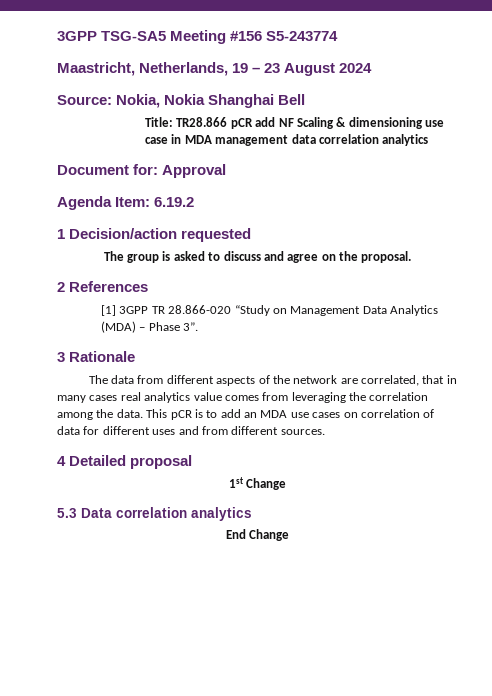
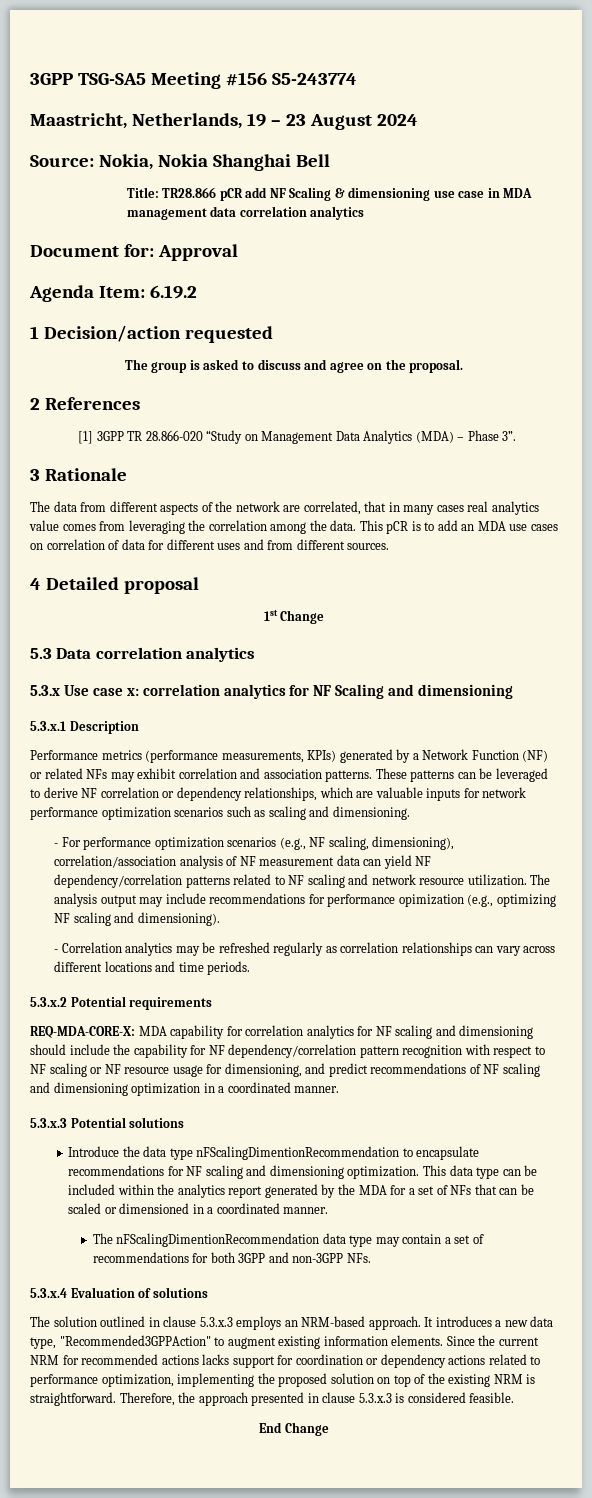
(252, 514) none -> [30,684,514,699] [30,721,139,734] [30,749,549,763] [30,768,548,782] [30,787,527,801] [30,806,410,820] [54,836,455,850] [54,855,432,869] [54,874,551,888] [54,893,556,907] [54,912,220,926] [54,942,556,956] [54,961,251,975] [30,996,213,1010] [30,1025,534,1039] [30,1044,545,1058] [30,1063,540,1077] [30,1082,340,1096] [30,1117,185,1128] [68,1146,480,1160] [68,1165,538,1179] [68,1184,534,1198] [68,1203,329,1214] [92,1233,484,1247] [92,1252,371,1263] [30,1287,208,1298] [30,1316,554,1330] [30,1335,539,1349] [30,1354,541,1368] [30,1373,536,1387] [30,1392,515,1406] // 5.3.x Use case x: correlation analytics for NF Scaling and dimensioning // 5.3.x.1 Description // Performance metrics (performance measurements, KPIs) generated by a Network Function (NF) or related NFs may exhibit correlation and association patterns. These patterns can be leveraged to derive NF correlation or dependency relationships, which are valuable inputs for network performance optimization scenarios such as scaling and dimensioning. // - For performance optimization scenarios (e.g., NF scaling, dimensioning), correlation/association analysis of NF measurement data can yield NF dependency/correlation patterns related to NF scaling and network resource utilization. The analysis output may include recommendations for performance opimization (e.g., optimizing NF scaling and dimensioning). // - Correlation analytics may be refreshed regularly as correlation relationships can vary across different locations and time periods. // 5.3.x.2 Potential requirements // REQ-MDA-CORE-X: MDA capability for correlation analytics for NF scaling and dimensioning should include the capability for NF dependency/correlation pattern recognition with respect to NF scaling or NF resource usage for dimensioning, and predict recommendations of NF scaling and dimensioning optimization in a coordinated manner. // 5.3.x.3 Potential solutions // Introduce the data type nFScalingDimentionRecommendation to encapsulate recommendations for NF scaling and dimensioning optimization. This data type can be included within the analytics report generated by the MDA for a set of NFs that can be scaled or dimensioned in a coordinated manner. // The nFScalingDimentionRecommendation data type may contain a set of recommendations for both 3GPP and non-3GPP NFs. // 5.3.x.4 Evaluation of solutions // The solution outlined in clause 5.3.x.3 employs an NRM-based approach. It introduces a new data type, "Recommended3GPPAction" to augment existing information elements. Since the current NRM for recommended actions lacks support for coordination or dependency actions related to performance optimization, implementing the proposed solution on top of the existing NRM is straightforward. Therefore, the approach presented in clause 5.3.x.3 is considered feasible.

